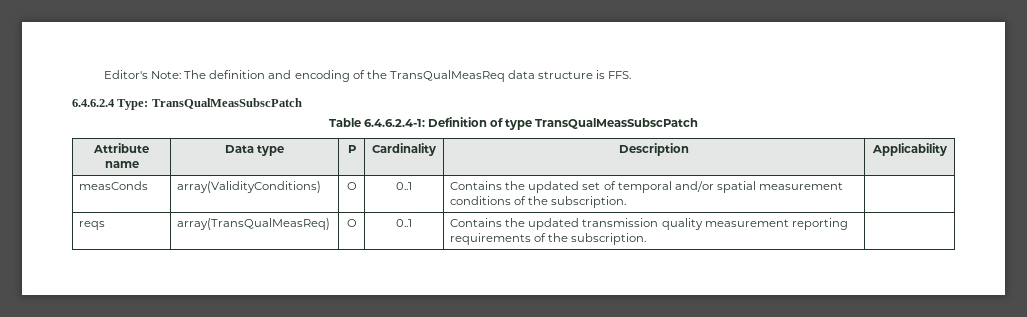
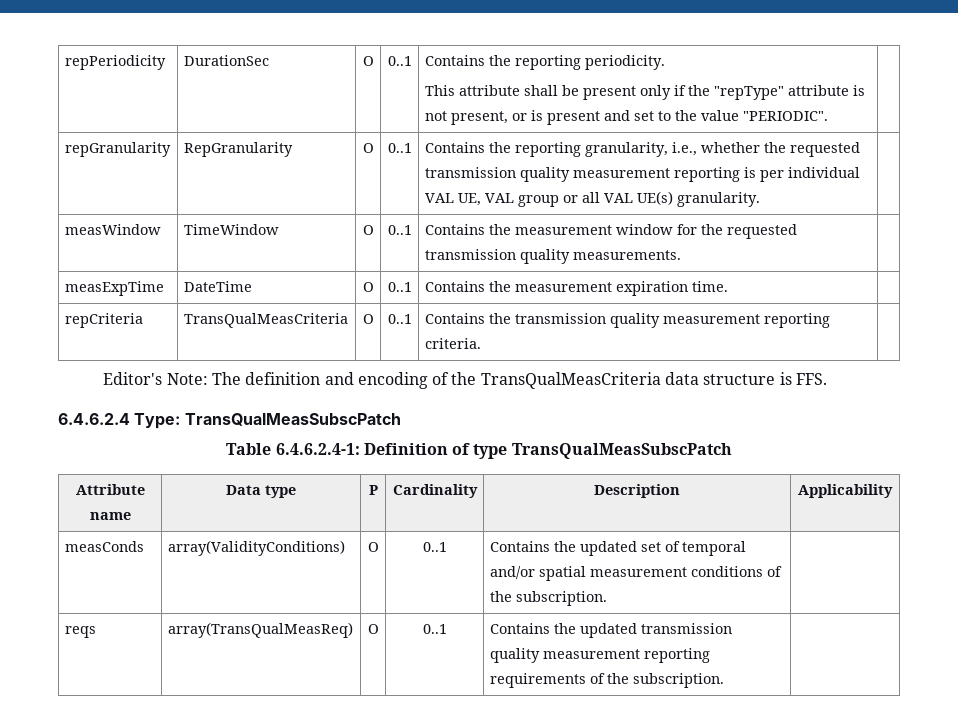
(104, 74) none -> [64,55,166,70] [183,55,269,66] [362,56,374,66] [387,56,412,66] [424,55,665,70] [424,85,865,100] [424,110,828,125] [64,142,171,157] [183,142,293,157] [362,143,374,153] [387,143,412,153] [424,142,860,157] [424,167,860,182] [424,191,760,207] [64,224,161,235] [183,224,279,235] [362,225,374,235] [387,225,412,235] [424,224,797,239] [424,249,681,264] [64,281,164,296] [183,281,252,292] [362,282,374,292] [387,282,412,292] [424,281,728,296] [64,313,143,328] [183,313,348,328] [362,314,374,324] [387,314,412,324] [424,313,830,328] [424,338,481,349] repPeriodicity | DurationSec | O | 0..1 | Contains the reporting periodicity. // This attribute shall be present only if the "repType" attribute is not present, or is present and set to the value "PERIODIC". | // repGranularity | RepGranularity | O | 0..1 | Contains the reporting granularity, i.e., whether the requested transmission quality measurement reporting is per individual VAL UE, VAL group or all VAL UE(s) granularity. | // measWindow | TimeWindow | O | 0..1 | Contains the measurement window for the requested transmission quality measurements. | // measExpTime | DateTime | O | 0..1 | Contains the measurement expiration time. | // repCriteria | TransQualMeasCriteria | O | 0..1 | Contains the transmission quality measurement reporting criteria. | //
[389,70,505,82] TransQualMeasReq -> [480,372,661,389] TransQualMeasCriteria

